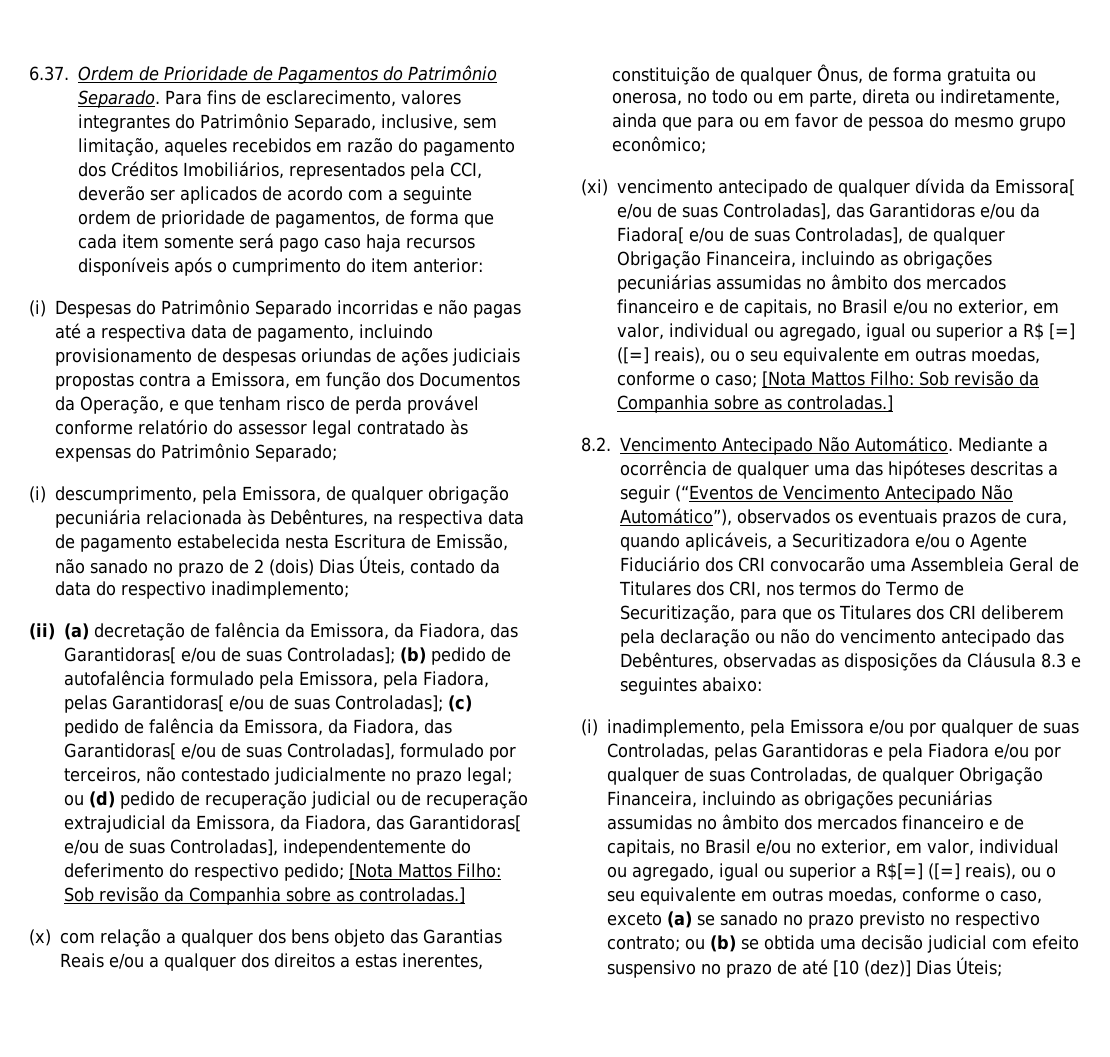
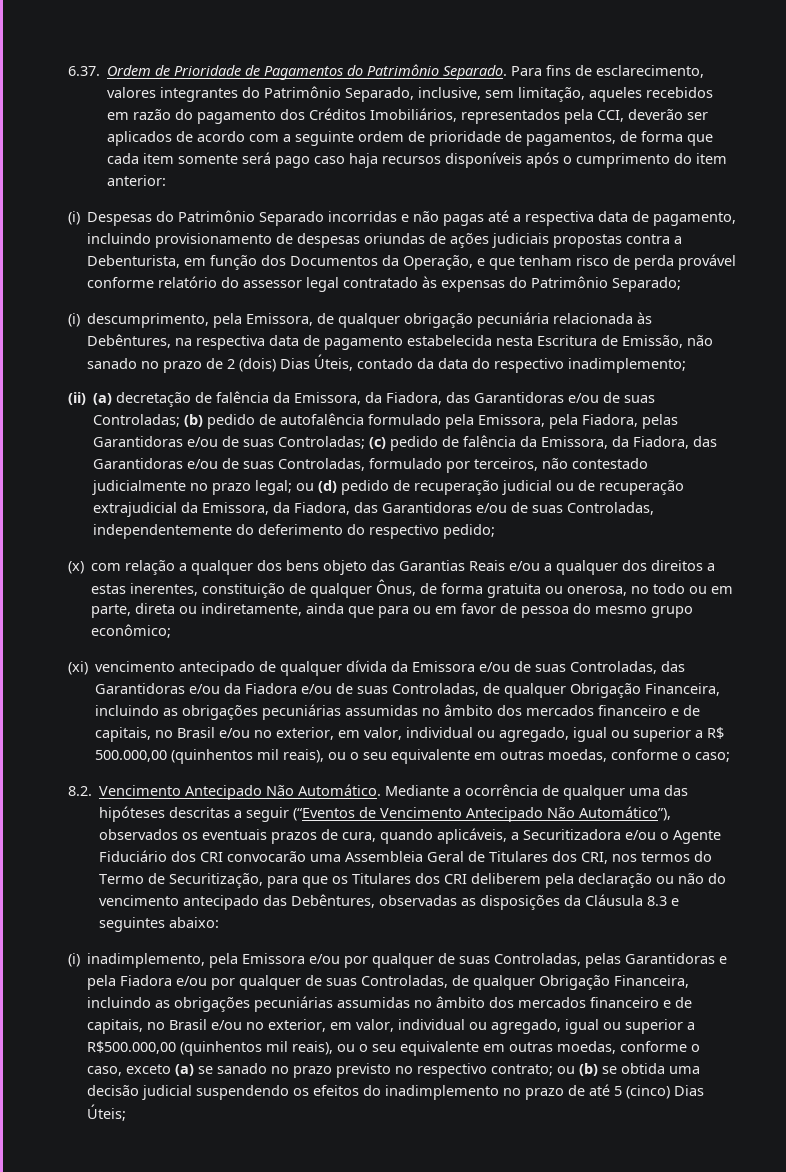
[211,372,290,389] Emissora, -> [87,255,181,268] Debenturista,
[64,647,395,664] Garantidoras[ e/ou de suas Controladas]; -> [474,392,656,403] [93,414,181,427] Garantidoras e/ou de suas Controladas;
[112,695,443,712] Garantidoras[ e/ou de suas Controladas]; -> [93,436,366,449] Garantidoras e/ou de suas Controladas;
[64,743,395,760] Garantidoras[ e/ou de suas Controladas], -> [93,458,366,471] Garantidoras e/ou de suas Controladas,
[408,815,521,832] [64,839,278,856] Garantidoras[ e/ou de suas Controladas], -> [382,502,655,515] Garantidoras e/ou de suas Controladas,
[349,863,501,880] [64,887,465,905] [Nota Mattos Filho: Sob revisão da Companhia sobre as controladas.] -> (496, 531) none
[995,179,1075,196] [617,203,831,220] Emissora[ e/ou de suas Controladas], -> [412,661,658,674] Emissora e/ou de suas Controladas,
[617,227,903,244] Fiadora[ e/ou de suas Controladas], -> [245,683,480,696] Fiadora e/ou de suas Controladas,
[1049,323,1075,340] [617,347,649,364] [=] ([=] -> [95,749,280,764] 500.000,00 (quinhentos mil
[762,371,1039,388] [617,395,893,413] [Nota Mattos Filho: Sob revisão da Companhia sobre as controladas.] -> (731, 757) none
[876,863,960,880] R$[=] ([=] -> [87,1041,289,1056] R$500.000,00 (quinhentos mil
[992,935,1079,950] [607,960,696,978] com efeito suspensivo -> [196,1085,500,1100] suspendendo os efeitos do inadimplemento
[833,960,911,977] [10 (dez)] -> [614,1085,671,1099] 5 (cinco)

